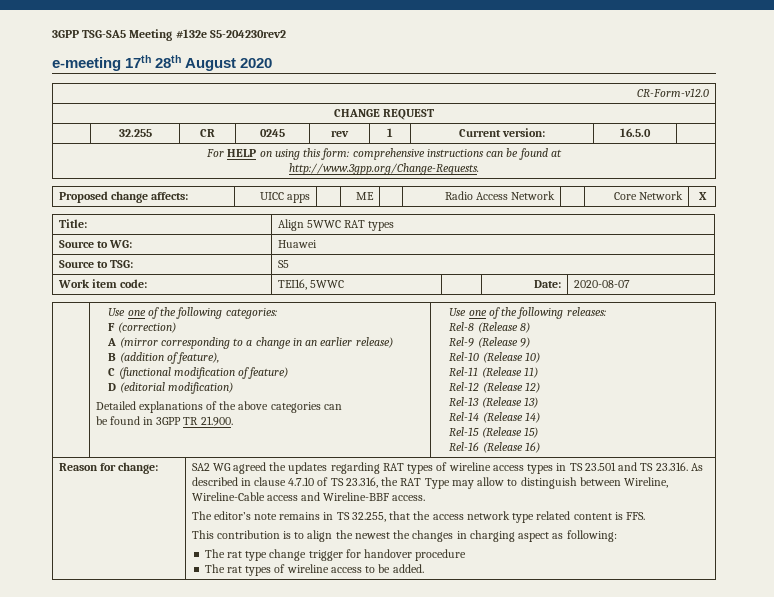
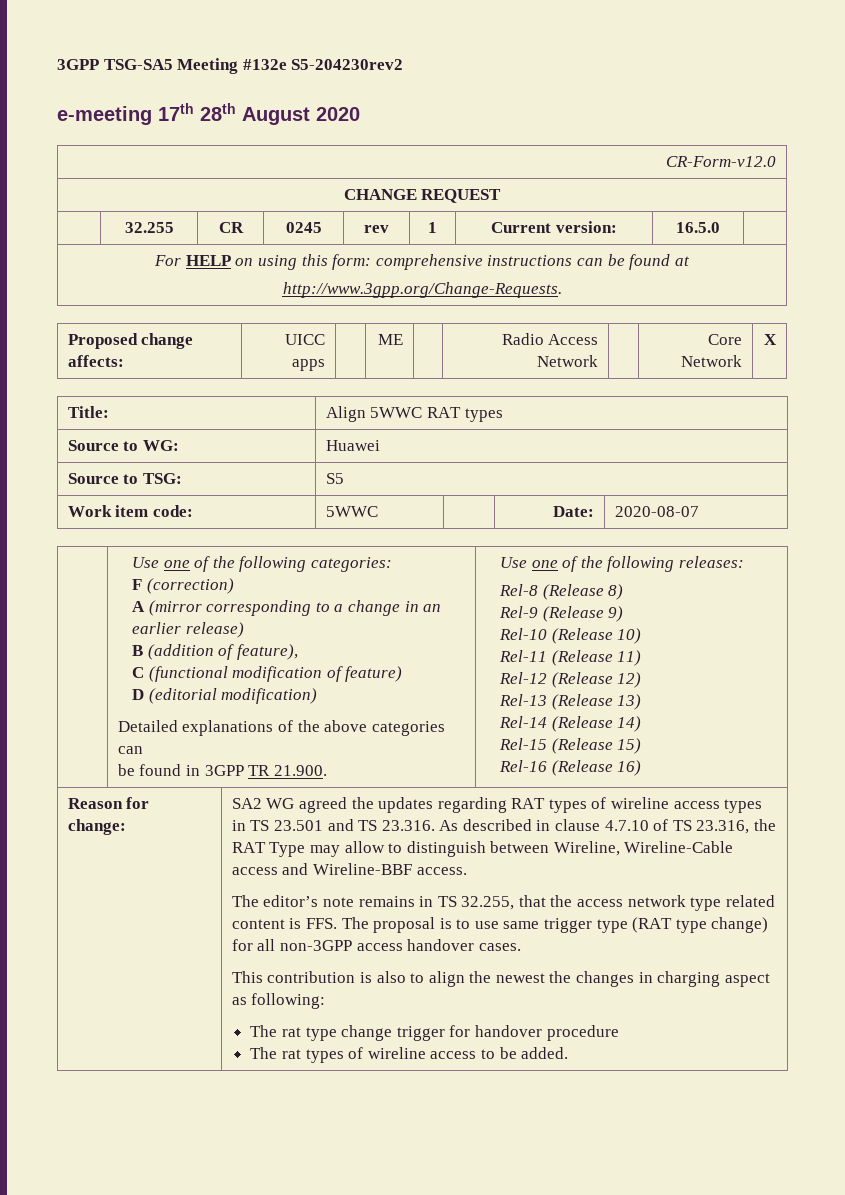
[277,279,307,290] TEI16, -> (193, 511) none
(646, 516) none -> [341,917,769,933] [231,939,521,951] The proposal is to use same trigger type (RAT type change) for all non-3GPP access handover cases.
(292, 535) none -> [376,971,406,983] also

